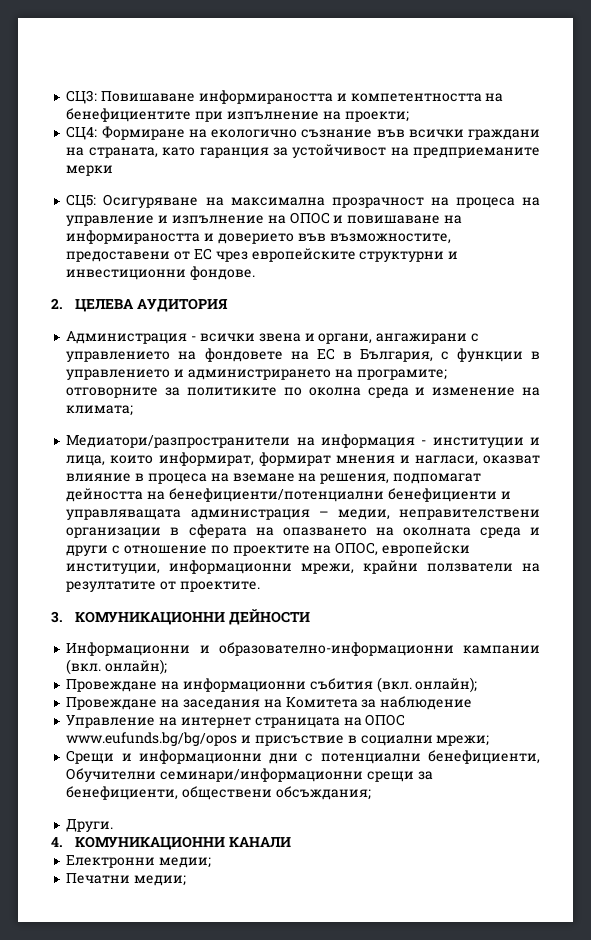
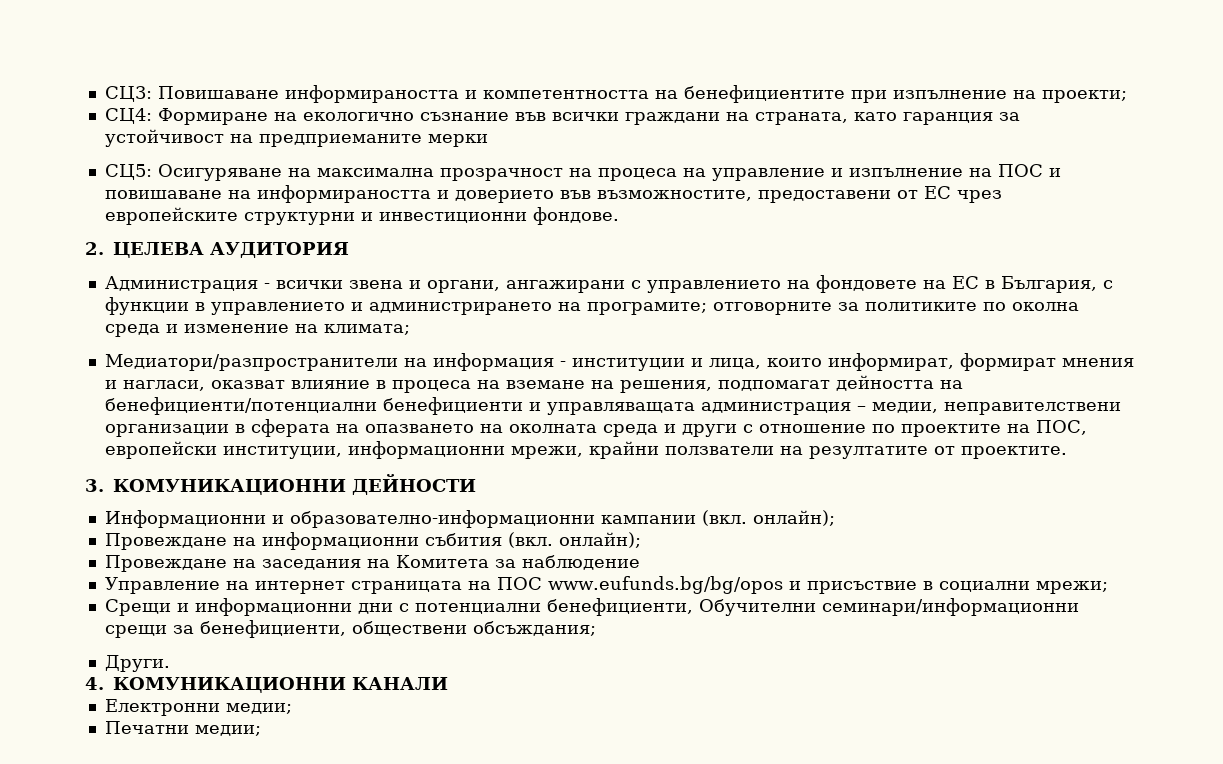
[289,212,330,224] ОПОС -> [997,164,1043,177] ПОС
[335,542,379,556] ОПОС, -> [1035,420,1087,435] ПОС,
[365,714,406,726] ОПОС -> [496,577,542,590] ПОС

